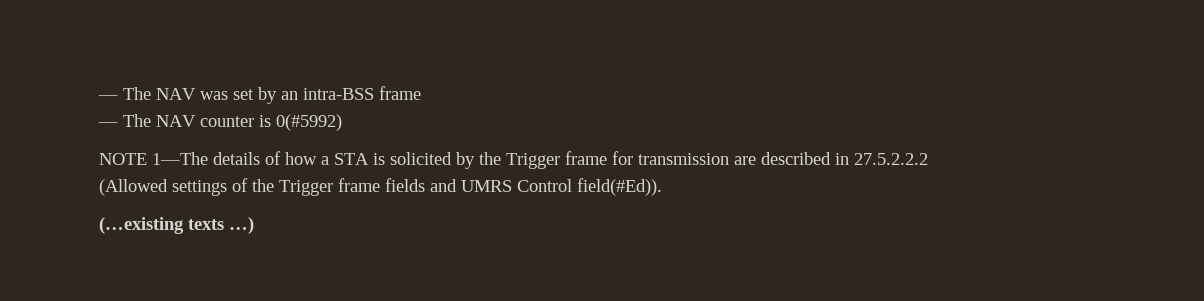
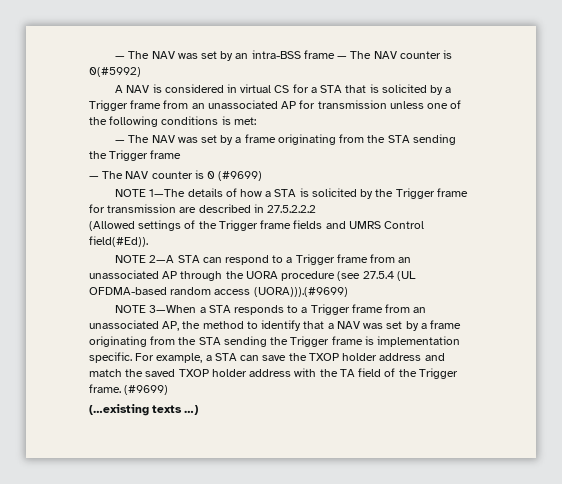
[98,114,342,131] // — The NAV counter is 0(#5992) -> [337,50,453,59] [89,67,141,77] [115,84,452,95] [89,100,462,111] [89,116,256,127] [115,134,456,145] [89,150,182,161] [89,170,263,181] — The NAV counter is 0(#5992) // A NAV is considered in virtual CS for a STA that is solicited by a Trigger frame from an unassociated AP for transmission unless one of the following conditions is met: // — The NAV was set by a frame originating from the STA sending the Trigger frame // — The NAV counter is 0 (#9699)
(662, 187) none -> [115,254,412,265] [89,270,416,281] [89,287,348,297] [115,304,427,315] [89,320,462,331] [89,336,461,347] [89,352,445,363] [89,368,458,379] [89,384,169,395] // NOTE 2—A STA can respond to a Trigger frame from an unassociated AP through the UORA procedure (see 27.5.4 (UL OFDMA-based random access (UORA))).(#9699) // NOTE 3—When a STA responds to a Trigger frame from an unassociated AP, the method to identify that a NAV was set by a frame originating from the STA sending the Trigger frame is implementation specific. For example, a STA can save the TXOP holder address and match the saved TXOP holder address with the TA field of the Trigger frame. (#9699)

